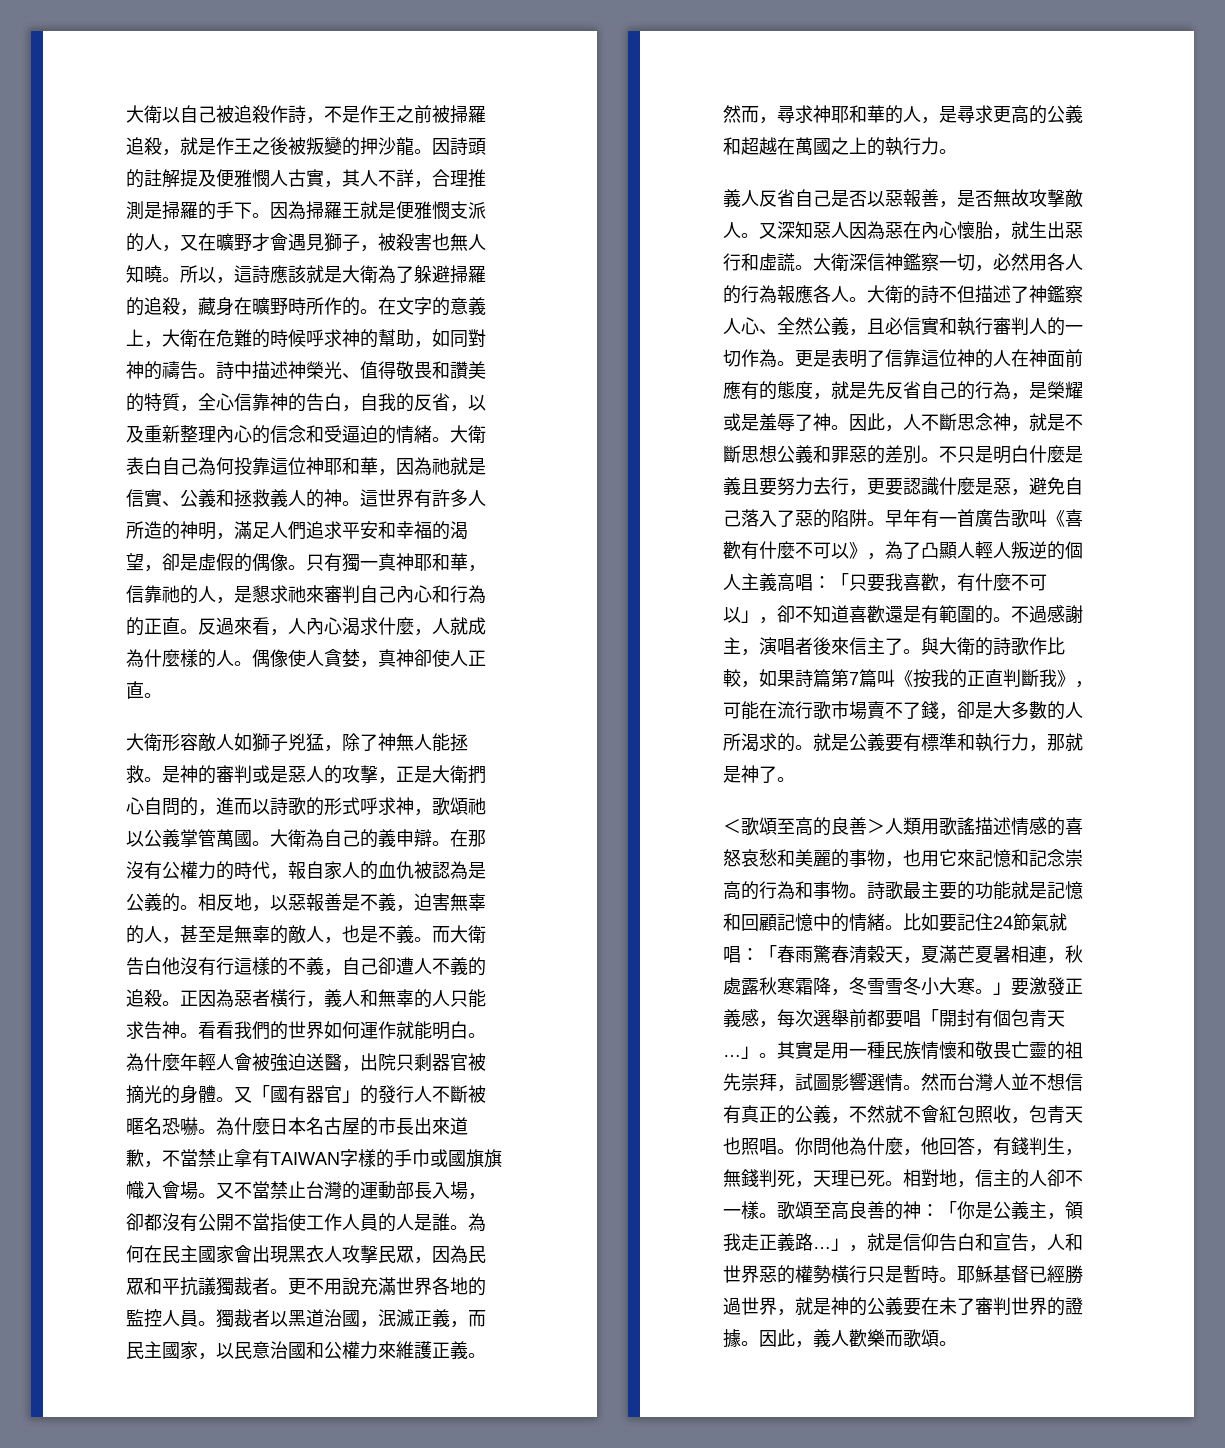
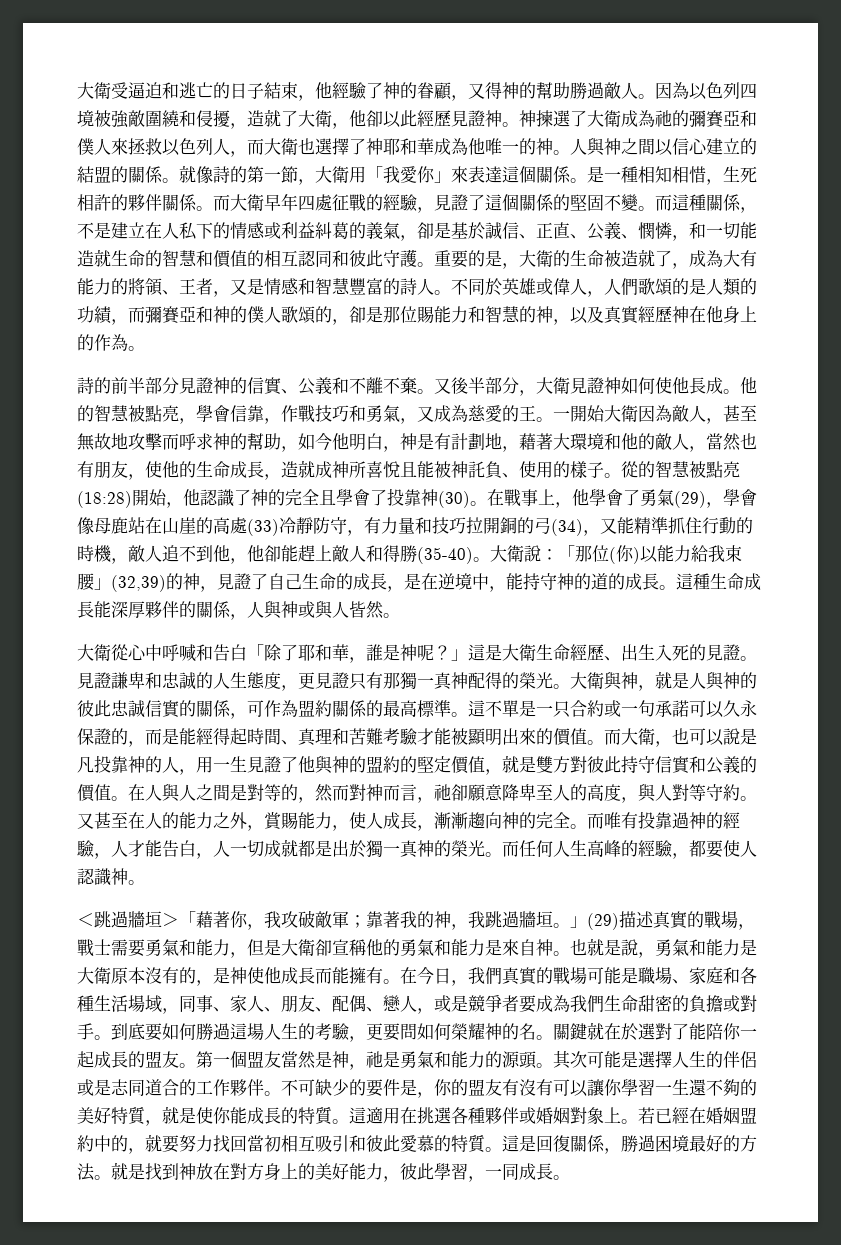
[126,105,486,124] [126,136,486,156] [126,169,486,188] [126,201,486,220] [126,233,486,252] [126,265,486,284] [126,297,486,316] [126,329,486,348] [126,361,486,380] [126,393,486,412] [126,425,486,444] [126,457,486,476] [126,489,486,508] [126,521,468,540] [126,553,486,572] [126,585,486,604] [126,617,486,636] [126,649,486,668] [126,681,162,699] [126,733,468,752] [126,765,486,784] [126,797,486,816] [126,829,486,848] [126,861,486,880] [126,893,486,912] [126,925,486,944] [126,957,486,976] [126,989,486,1008] [126,1021,486,1040] [126,1053,486,1072] [126,1085,486,1104] [126,1117,468,1136] [126,1149,502,1168] [126,1181,486,1200] [126,1213,486,1232] [126,1245,486,1264] [126,1277,486,1296] [126,1309,486,1328] [126,1341,486,1360] [723,105,1083,124] [723,137,957,156] [723,189,1083,208] [723,221,1083,240] [723,253,1083,272] [723,285,1083,304] [723,317,1083,336] [723,349,1083,368] [723,381,1083,400] [723,413,1083,432] [723,445,1083,464] [723,477,1083,496] [723,509,1083,528] [723,541,1083,560] [723,573,1047,592] [723,605,1083,624] [723,637,1065,656] [723,669,1093,688] [723,701,1083,720] [723,733,1083,752] [723,765,795,783] [723,817,1083,836] [723,849,1083,868] [723,881,1083,900] [723,913,1067,932] [723,945,1083,964] [723,977,1083,996] [723,1009,1065,1028] [723,1041,1083,1060] [723,1073,1083,1092] [723,1105,1083,1124] [723,1137,1083,1156] [723,1169,1083,1188] [723,1201,1083,1220] [723,1233,1083,1252] [723,1265,1083,1284] [723,1297,1083,1316] [723,1329,939,1348] 大衛以自己被追殺作詩，不是作王之前被掃羅追殺，就是作王之後被叛變的押沙龍。因詩頭的註解提及便雅憫人古實，其人不詳，合理推測是掃羅的手下。因為掃羅王就是便雅憫支派的人，又在曠野才會遇見獅子，被殺害也無人知曉。所以，這詩應該就是大衛為了躲避掃羅的追殺，藏身在曠野時所作的。在文字的意義上，大衛在危難的時候呼求神的幫助，如同對神的禱告。詩中描述神榮光、值得敬畏和讚美的特質，全心信靠神的告白，自我的反省，以及重新整理內心的信念和受逼迫的情緒。大衛表白自己為何投靠這位神耶和華，因為祂就是信實、公義和拯救義人的神。這世界有許多人所造的神明，滿足人們追求平安和幸福的渴望，卻是虛假的偶像。只有獨一真神耶和華，信靠祂的人，是懇求祂來審判自己內心和行為的正直。反過來看，人內心渴求什麼，人就成為什麼樣的人。偶像使人貪婪，真神卻使人正直。 // 大衛形容敵人如獅子兇猛，除了神無人能拯救。是神的審判或是惡人的攻擊，正是大衛捫心自問的，進而以詩歌的形式呼求神，歌頌祂以公義掌管萬國。大衛為自己的義申辯。在那沒有公權力的時代，報自家人的血仇被認為是公義的。相反地，以惡報善是不義，迫害無辜的人，甚至是無辜的敵人，也是不義。而大衛告白他沒有行這樣的不義，自己卻遭人不義的追殺。正因為惡者橫行，義人和無辜的人只能求告神。看看我們的世界如何運作就能明白。為什麼年輕人會被強迫送醫，出院只剩器官被摘光的身體。又「國有器官」的發行人不斷被暱名恐嚇。為什麼日本名古屋的市長出來道歉，不當禁止拿有TAIWAN字樣的手巾或國旗旗幟入會場。又不當禁止台灣的運動部長入場，卻都沒有公開不當指使工作人員的人是誰。為何在民主國家會出現黑衣人攻擊民眾，因為民眾和平抗議獨裁者。更不用說充滿世界各地的監控人員。獨裁者以黑道治國，泯滅正義，而民主國家，以民意治國和公權力來維護正義。然而，尋求神耶和華的人，是尋求更高的公義和超越在萬國之上的執行力。 // 義人反省自己是否以惡報善，是否無故攻擊敵人。又深知惡人因為惡在內心懷胎，就生出惡行和虛謊。大衛深信神鑑察一切，必然用各人的行為報應各人。大衛的詩不但描述了神鑑察人心、全然公義，且必信實和執行審判人的一切作為。更是表明了信靠這位神的人在神面前應有的態度，就是先反省自己的行為，是榮耀或是羞辱了神。因此，人不斷思念神，就是不斷思想公義和罪惡的差別。不只是明白什麼是義且要努力去行，更要認識什麼是惡，避免自己落入了惡的陷阱。早年有一首廣告歌叫《喜歡有什麼不可以》，為了凸顯人輕人叛逆的個人主義高唱：「只要我喜歡，有什麼不可以」，卻不知道喜歡還是有範圍的。不過感謝主，演唱者後來信主了。與大衛的詩歌作比較，如果詩篇第7篇叫《按我的正直判斷我》，可能在流行歌市場賣不了錢，卻是大多數的人所渴求的。就是公義要有標準和執行力，那就是神了。 // ＜歌頌至高的良善＞人類用歌謠描述情感的喜怒哀愁和美麗的事物，也用它來記憶和記念崇高的行為和事物。詩歌最主要的功能就是記憶和回顧記憶中的情緒。比如要記住24節氣就唱：「春雨驚春清穀天，夏滿芒夏暑相連，秋處露秋寒霜降，冬雪雪冬小大寒。」要激發正義感，每次選舉前都要唱「開封有個包青天…」。其實是用一種民族情懷和敬畏亡靈的祖先崇拜，試圖影響選情。然而台灣人並不想信有真正的公義，不然就不會紅包照收，包青天也照唱。你問他為什麼，他回答，有錢判生，無錢判死，天理已死。相對地，信主的人卻不一樣。歌頌至高良善的神：「你是公義主，領我走正義路…」，就是信仰告白和宣告，人和世界惡的權勢橫行只是暫時。耶穌基督已經勝過世界，就是神的公義要在未了審判世界的證據。因此，義人歡樂而歌頌 -> [77,82,757,101] [77,109,757,129] [77,138,757,157] [77,165,757,185] [77,193,757,213] [77,222,757,241] [77,249,757,269] [77,278,757,297] [77,306,757,325] [77,334,145,351] [77,377,757,396] [77,405,757,424] [77,432,757,452] [77,460,740,480] [77,488,757,508] [77,517,753,536] [77,545,742,564] [77,573,761,592] [77,601,400,620] [77,644,757,663] [77,671,757,691] [77,700,757,719] [77,728,757,747] [77,755,757,775] [77,784,757,803] [77,811,740,831] [76,839,757,859] [77,868,145,886] [77,910,755,930] [77,938,757,958] [77,966,757,986] [77,995,757,1014] [77,1022,757,1042] [77,1050,757,1070] [77,1079,757,1098] [77,1106,757,1126] [77,1134,757,1154] [77,1162,553,1182] 大衛受逼迫和逃亡的日子結束，他經驗了神的眷顧，又得神的幫助勝過敵人。因為以色列四境被強敵圍繞和侵擾，造就了大衛，他卻以此經歷見證神。神揀選了大衛成為祂的彌賽亞和僕人來拯救以色列人，而大衛也選擇了神耶和華成為他唯一的神。人與神之間以信心建立的結盟的關係。就像詩的第一節，大衛用「我愛你」來表達這個關係。是一種相知相惜，生死相許的夥伴關係。而大衛早年四處征戰的經驗，見證了這個關係的堅固不變。而這種關係，不是建立在人私下的情感或利益糾葛的義氣，卻是基於誠信、正直、公義、憫憐，和一切能造就生命的智慧和價值的相互認同和彼此守護。重要的是，大衛的生命被造就了，成為大有能力的將領、王者，又是情感和智慧豐富的詩人。不同於英雄或偉人，人們歌頌的是人類的功績，而彌賽亞和神的僕人歌頌的，卻是那位賜能力和智慧的神，以及真實經歷神在他身上的作為。 // 詩的前半部分見證神的信實、公義和不離不棄。又後半部分，大衛見證神如何使他長成。他的智慧被點亮，學會信靠，作戰技巧和勇氣，又成為慈愛的王。一開始大衛因為敵人，甚至無故地攻擊而呼求神的幫助，如今他明白，神是有計劃地，藉著大環境和他的敵人，當然也有朋友，使他的生命成長，造就成神所喜悅且能被神託負、使用的樣子。從的智慧被點亮(18:28)開始，他認識了神的完全且學會了投靠神(30)。在戰事上，他學會了勇氣(29)，學會像母鹿站在山崖的高處(33)冷靜防守，有力量和技巧拉開銅的弓(34)，又能精準抓住行動的時機，敵人追不到他，他卻能趕上敵人和得勝(35-40)。大衛說：「那位(你)以能力給我束腰」(32,39)的神，見證了自己生命的成長，是在逆境中，能持守神的道的成長。這種生命成長能深厚夥伴的關係，人與神或與人皆然。 // 大衛從心中呼喊和告白「除了耶和華，誰是神呢？」這是大衛生命經歷、出生入死的見證。見證謙卑和忠誠的人生態度，更見證只有那獨一真神配得的榮光。大衛與神，就是人與神的彼此忠誠信實的關係，可作為盟約關係的最高標準。這不單是一只合約或一句承諾可以久永保證的，而是能經得起時間、真理和苦難考驗才能被顯明出來的價值。而大衛，也可以說是凡投靠神的人，用一生見證了他與神的盟約的堅定價值，就是雙方對彼此持守信實和公義的價值。在人與人之間是對等的，然而對神而言，祂卻願意降卑至人的高度，與人對等守約。又甚至在人的能力之外，賞賜能力，使人成長，漸漸趨向神的完全。而唯有投靠過神的經驗，人才能告白，人一切成就都是出於獨一真神的榮光。而任何人生高峰的經驗，都要使人認識神。 // ＜跳過牆垣＞「藉著你，我攻破敵軍；靠著我的神，我跳過牆垣。」(29)描述真實的戰場，戰士需要勇氣和能力，但是大衛卻宣稱他的勇氣和能力是來自神。也就是說，勇氣和能力是大衛原本沒有的，是神使他成長而能擁有。在今日，我們真實的戰場可能是職場、家庭和各種生活場域，同事、家人、朋友、配偶、戀人，或是競爭者要成為我們生命甜密的負擔或對手。到底要如何勝過這場人生的考驗，更要問如何榮耀神的名。關鍵就在於選對了能陪你一起成長的盟友。第一個盟友當然是神，祂是勇氣和能力的源頭。其次可能是選擇人生的伴侶或是志同道合的工作夥伴。不可缺少的要件是，你的盟友有沒有可以讓你學習一生還不夠的美好特質，就是使你能成長的特質。這適用在挑選各種夥伴或婚姻對象上。若已經在婚姻盟約中的，就要努力找回當初相互吸引和彼此愛慕的特質。這是回復關係，勝過困境最好的方法。就是找到神放在對方身上的美好能力，彼此學習，一同成長

